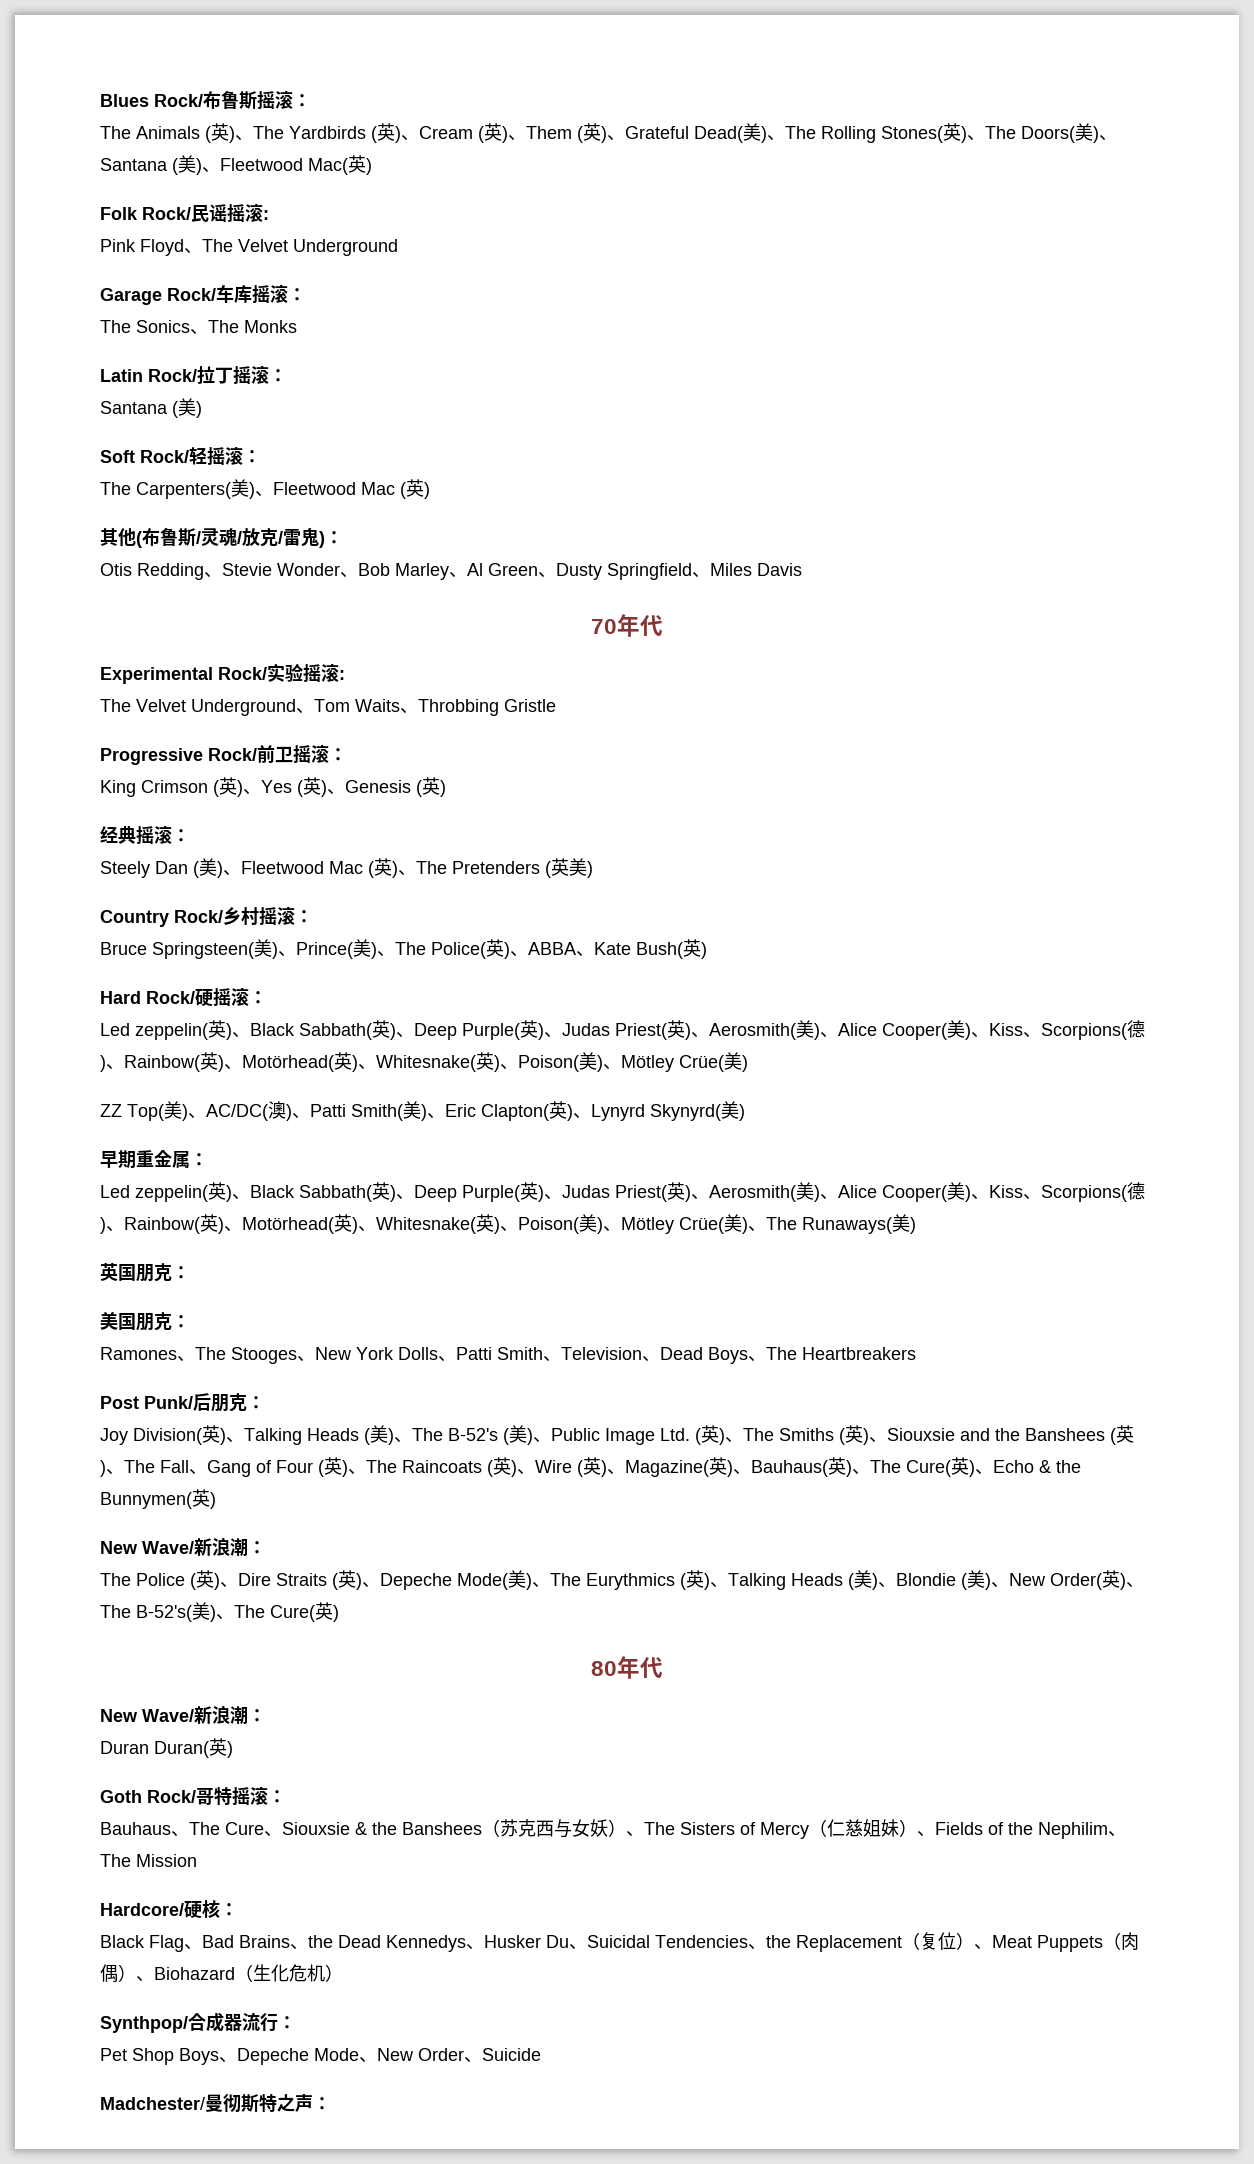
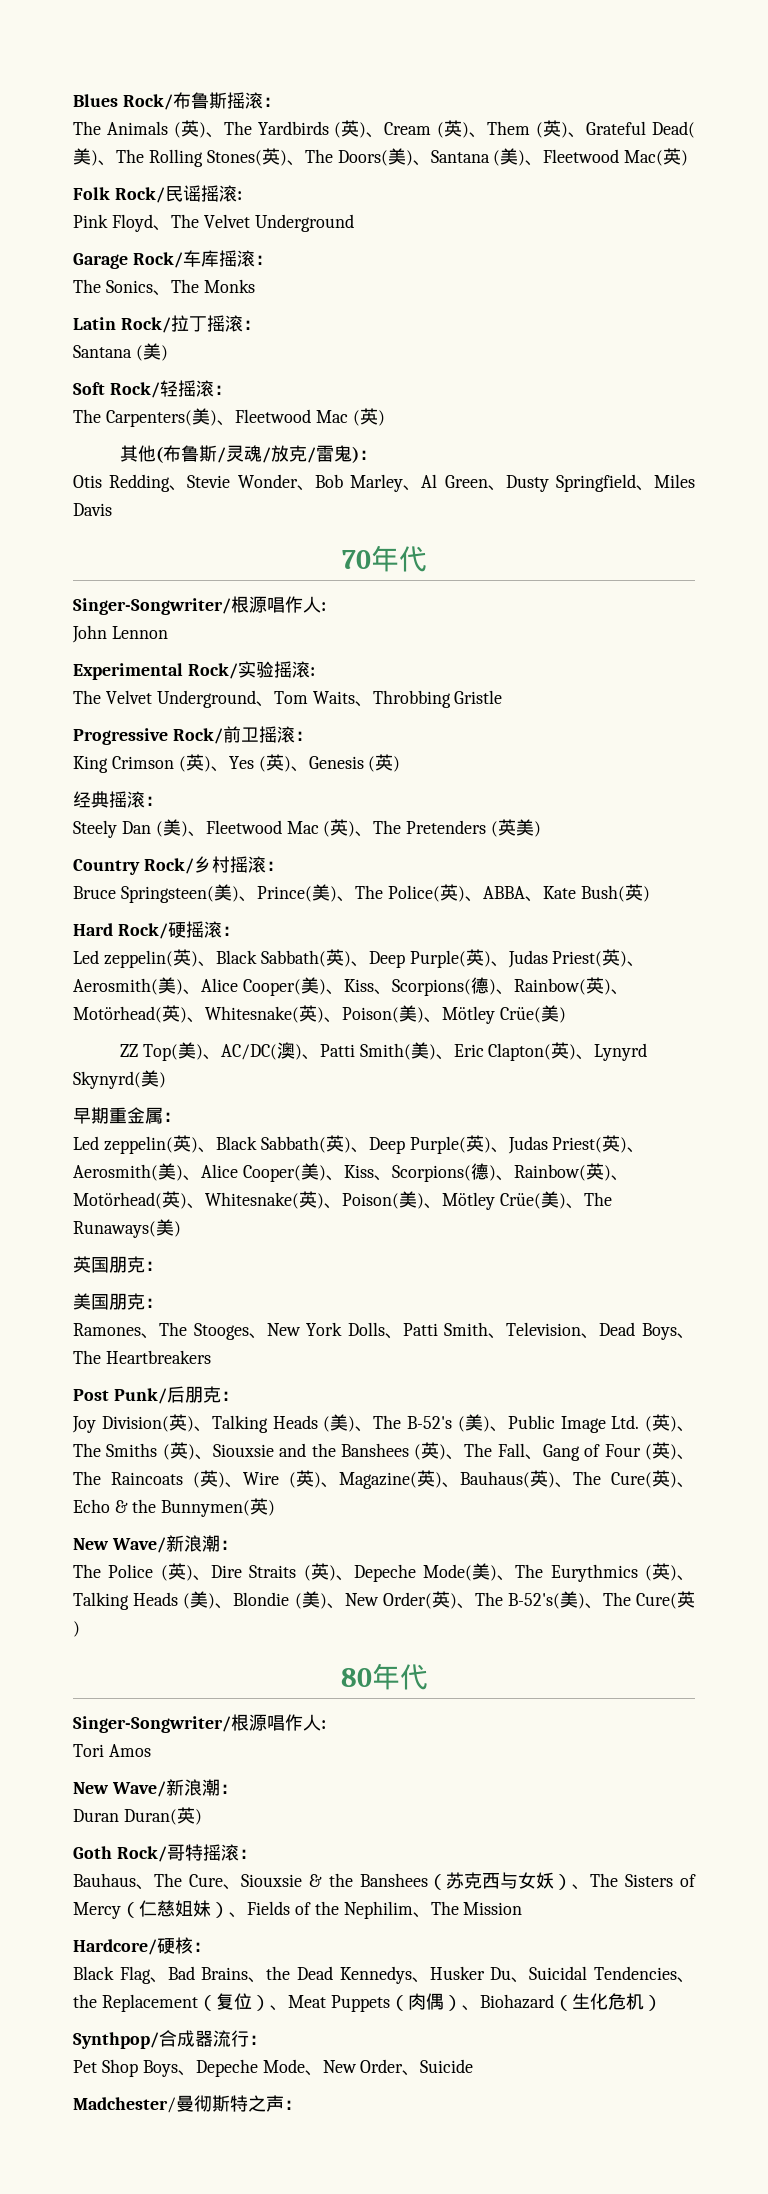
(663, 626) none -> [73,596,326,615] [72,625,168,643] // Singer-Songwriter/根源唱作人: // John Lennon
(663, 1668) none -> [73,1714,326,1733] [73,1744,151,1757] // Singer-Songwriter/根源唱作人: // Tori Amos

